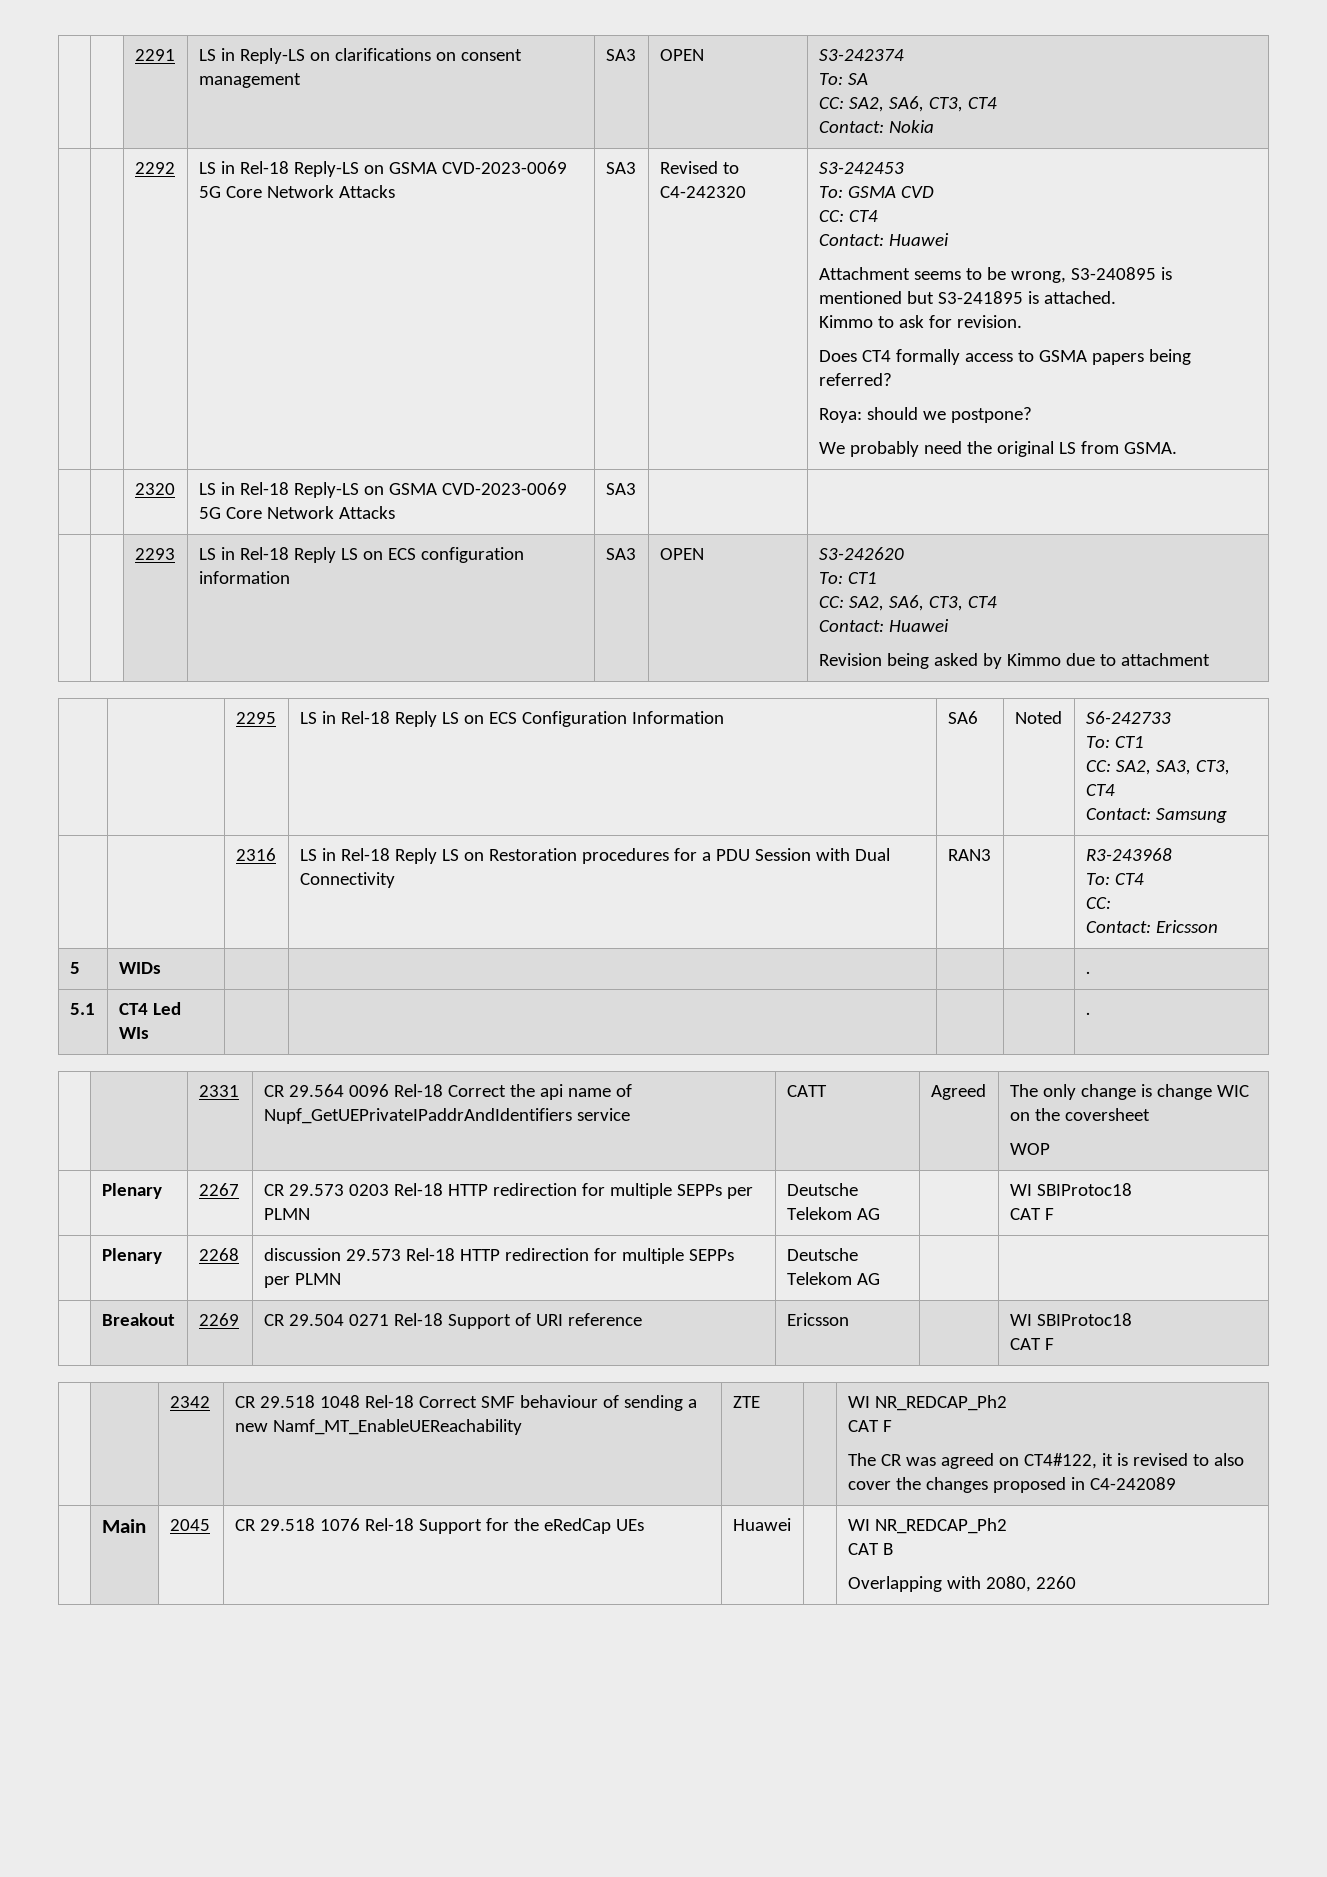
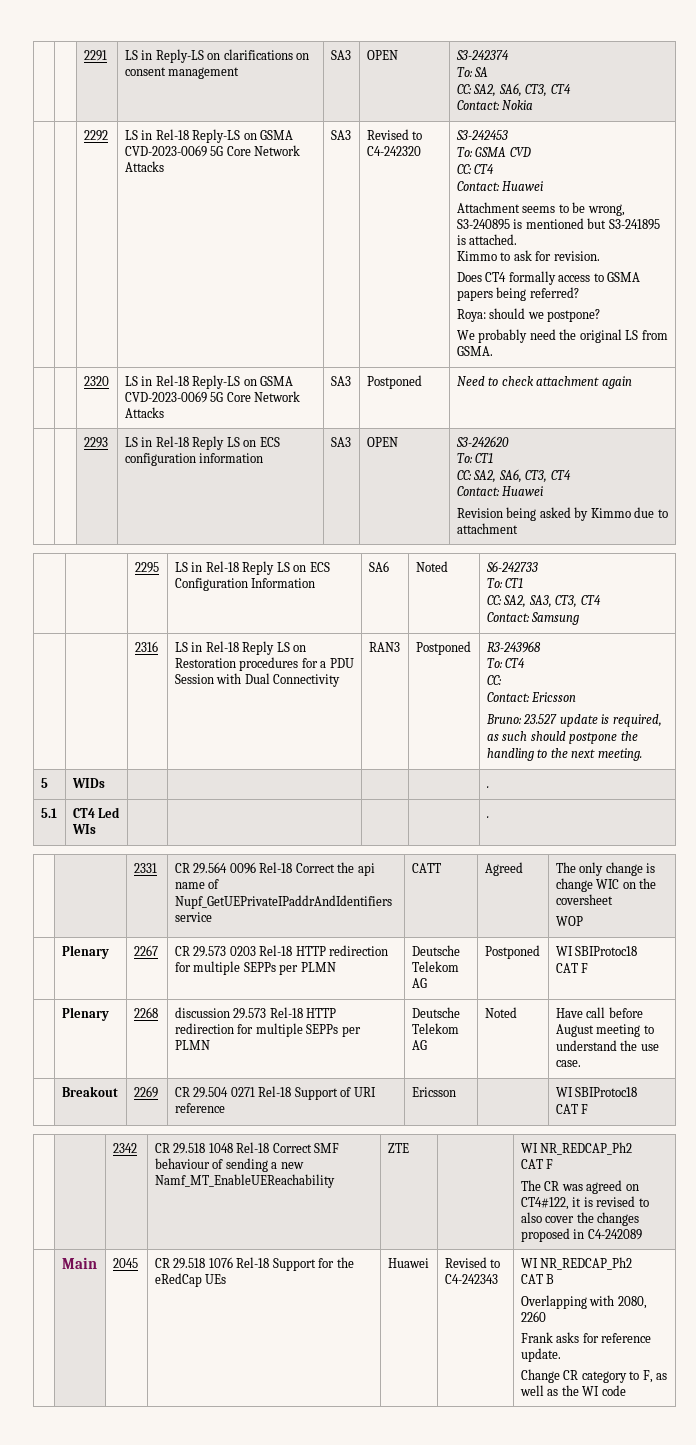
(636, 489) | -> [366,375,422,389] [456,376,632,389] Postponed | Need to check attachment again
(991, 855) none -> [415,641,471,655] Postponed
(1218, 926) none -> [485,714,662,727] [486,731,638,744] [486,748,642,761] // Bruno: 23.527 update is required, as such should postpone the handling to the next meeting.
(880, 1214) none -> [484,945,540,959] Postponed
(880, 1279) | -> [484,1007,517,1018] [555,1007,643,1018] [555,1024,654,1037] [555,1040,659,1051] [555,1060,581,1067] Noted | Have call before August meeting to understand the use case.
(791, 1524) none -> [444,1257,501,1268] [444,1274,498,1284] Revised to C4-242343
(1076, 1582) none -> [520,1332,652,1343] [520,1348,561,1362] [520,1369,668,1383] [519,1385,626,1396] // Frank asks for reference update. // Change CR category to F, as well as the WI code

